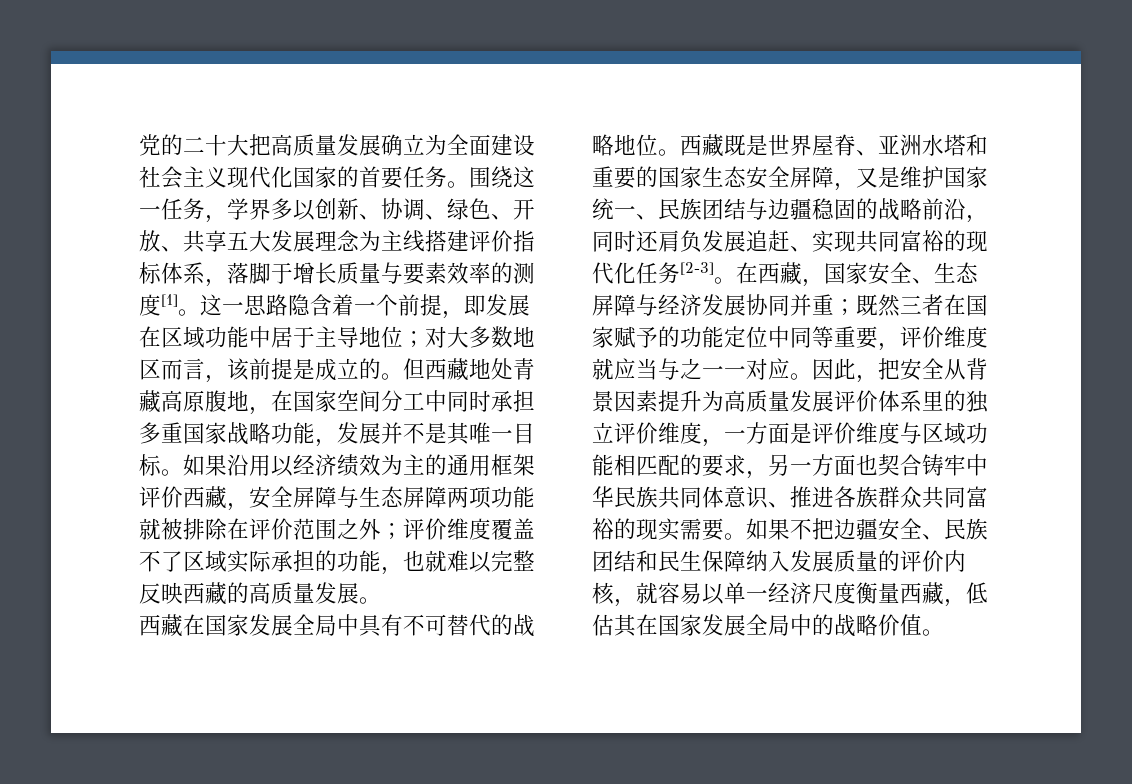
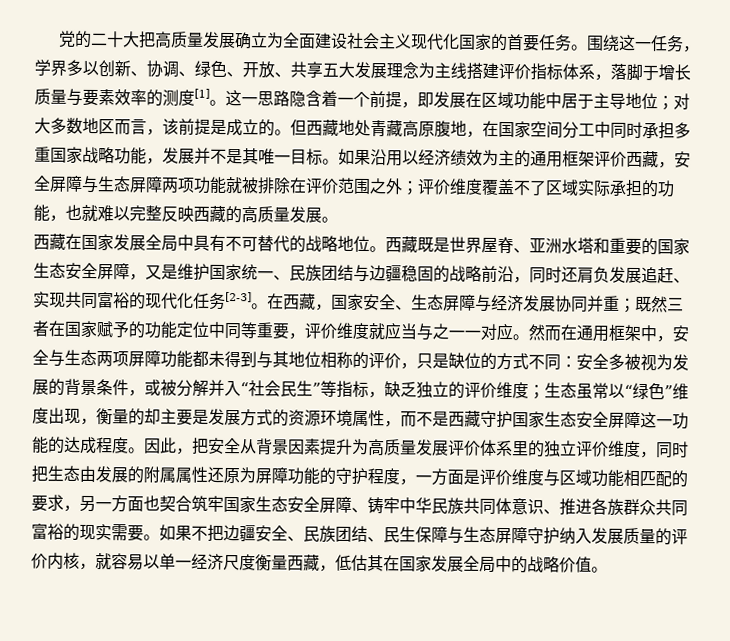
(812, 376) none -> [528,324,689,343] [32,349,689,372] [32,378,689,400] [32,407,689,430] [32,436,145,455] 然而在通用框架中，安全与生态两项屏障功能都未得到与其地位相称的评价，只是缺位的方式不同：安全多被视为发展的背景条件，或被分解并入“社会民生”等指标，缺乏独立的评价维度；生态虽常以“绿色”维度出现，衡量的却主要是发展方式的资源环境属性，而不是西藏守护国家生态安全屏障这一功能的达成程度。
(724, 443) none -> [655,441,689,459] [31,465,416,486] 同时把生态由发展的附属属性还原为屏障功能的守护程度，
(922, 465) none -> [191,495,368,514] 筑牢国家生态安全屏障、
[636,550,658,572] 和 -> [367,537,384,543] 、
(746, 561) none -> [447,526,560,545] 与生态屏障守护

